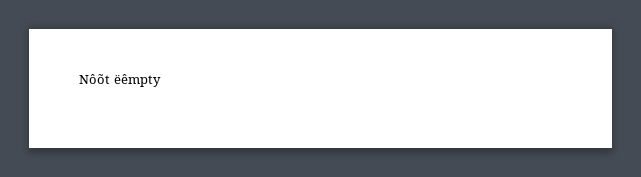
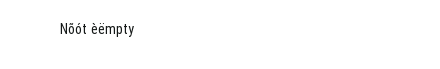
[79,74,161,87] Nôõt ëêmpty -> [60,22,134,37] Nõót èëmpty

